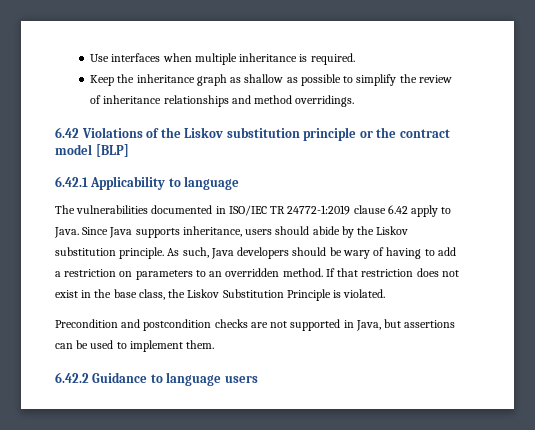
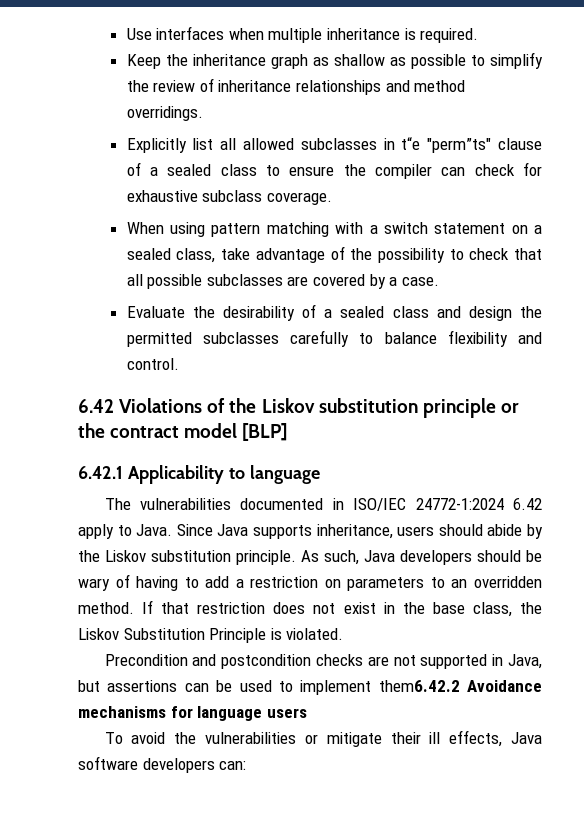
(355, 101) none -> [126,137,542,153] [126,162,543,179] [126,190,332,205] [126,222,542,237] [126,246,542,263] [126,274,439,289] [126,304,542,321] [126,330,542,347] [126,358,179,370] // Explicitly list all allowed subclasses in t“e "perm”ts" clause of a sealed class to ensure the compiler can check for exhaustive subclass coverage. // When using pattern matching with a switch statement on a sealed class, take advantage of the possibility to check that all possible subclasses are covered by a case. // Evaluate the desirability of a sealed class and design the permitted subclasses carefully to balance flexibility and control.
[270,205,386,215] TR 24772-1:2019 clause -> [415,498,504,510] 24772-1:2024
[186,340,215,349] [55,372,258,386] them. // 6.42.2 Guidance to language users -> [378,680,542,692] [78,706,307,721] [104,730,542,747] [78,756,247,773] them6.42.2 Avoidance mechanisms for language users // To avoid the vulnerabilities or mitigate their ill effects, Java software developers can:

